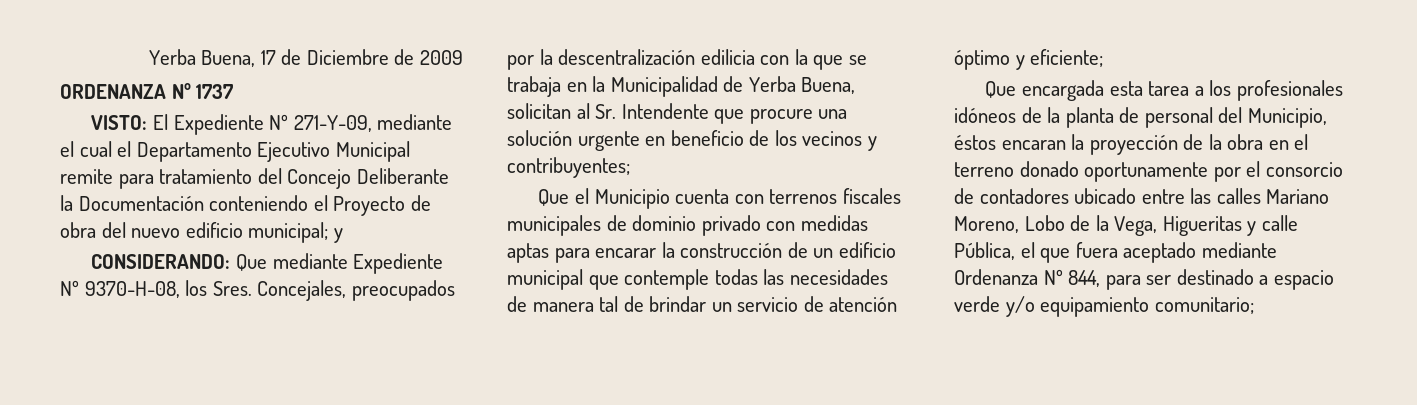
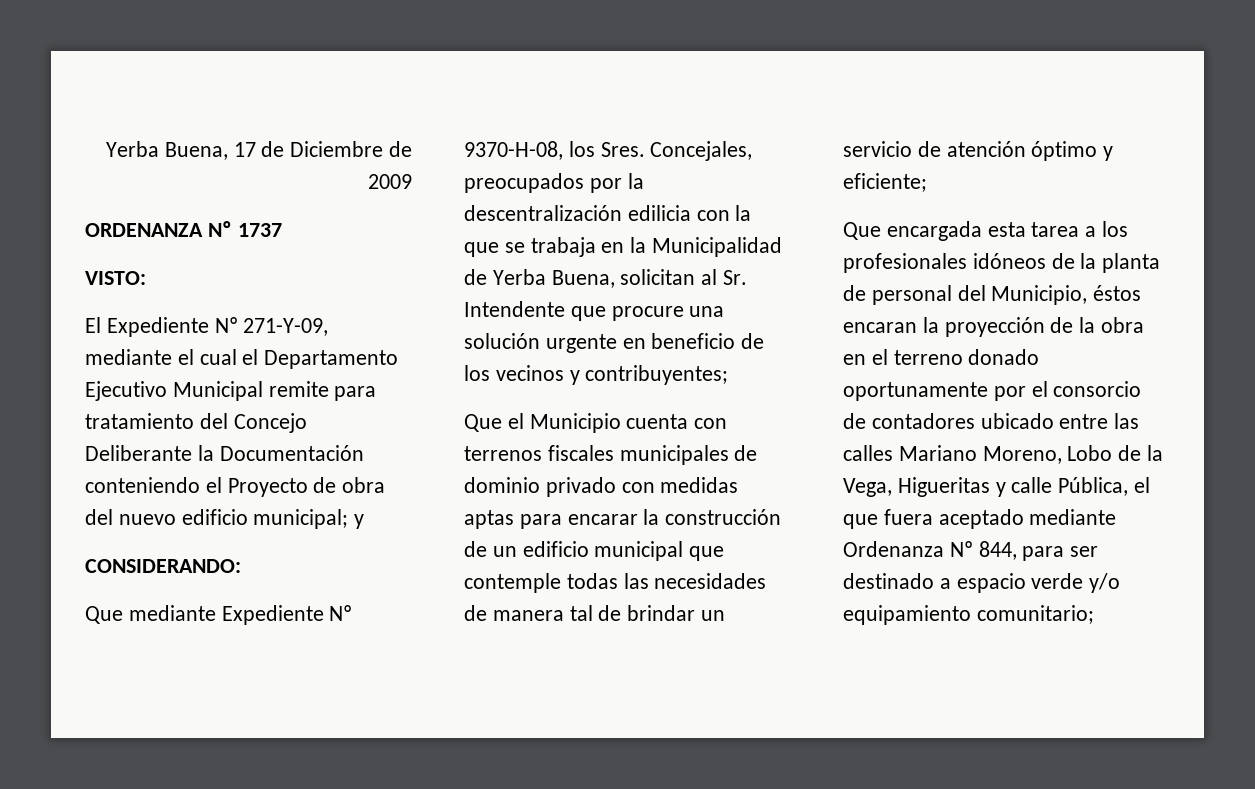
(148, 122) none -> (146, 278) //
(231, 261) none -> (241, 566) //

